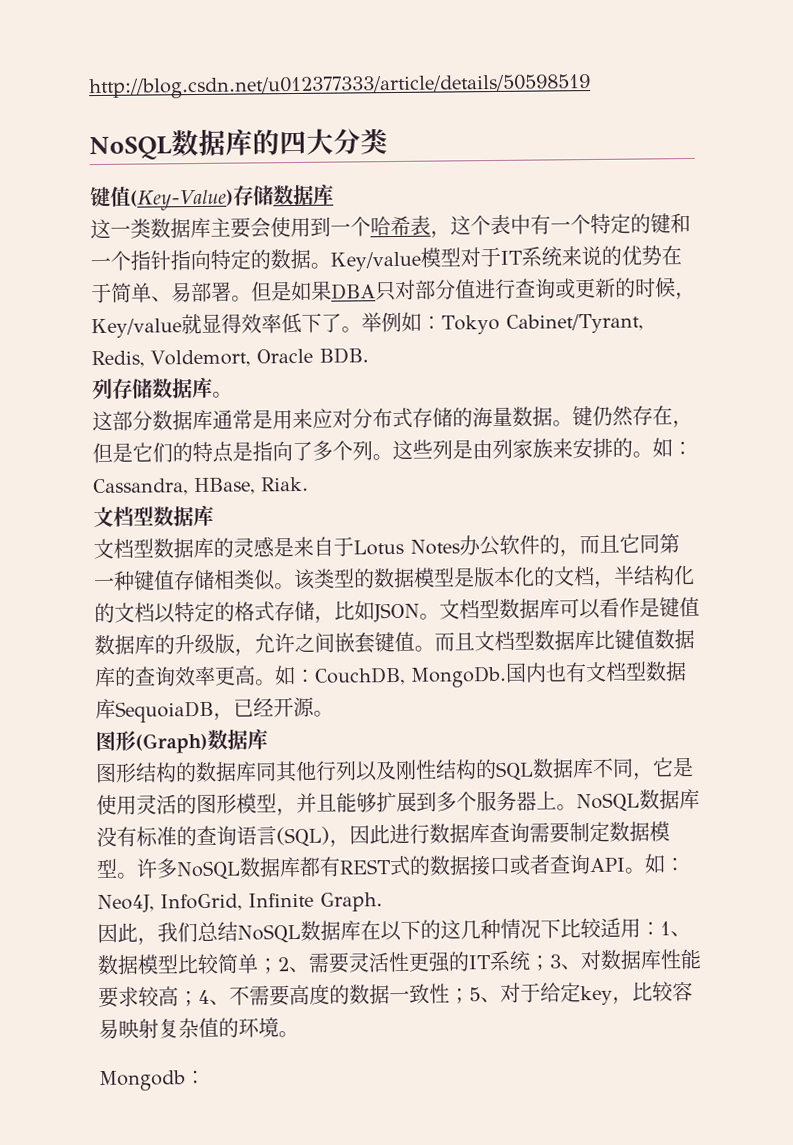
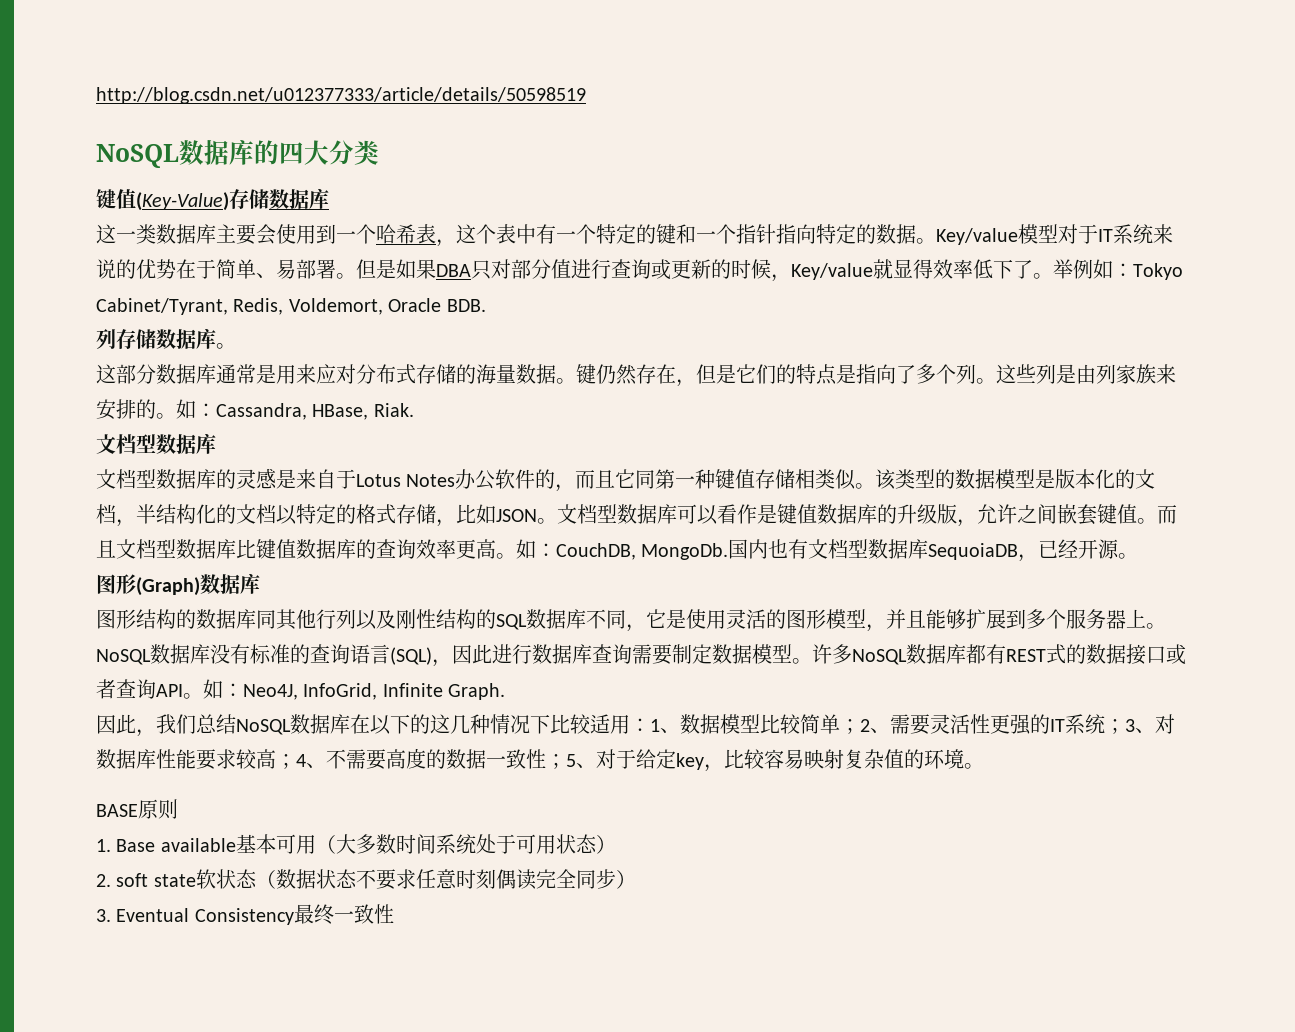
[99,1069,206,1092] Mongodb： -> [96,799,178,819] [96,834,616,854] [96,869,636,890] [96,904,394,925] BASE原则 // 1. Base available基本可用（大多数时间系统处于可用状态） // 2. soft state软状态（数据状态不要求任意时刻偶读完全同步） // 3. Eventual Consistency最终一致性

